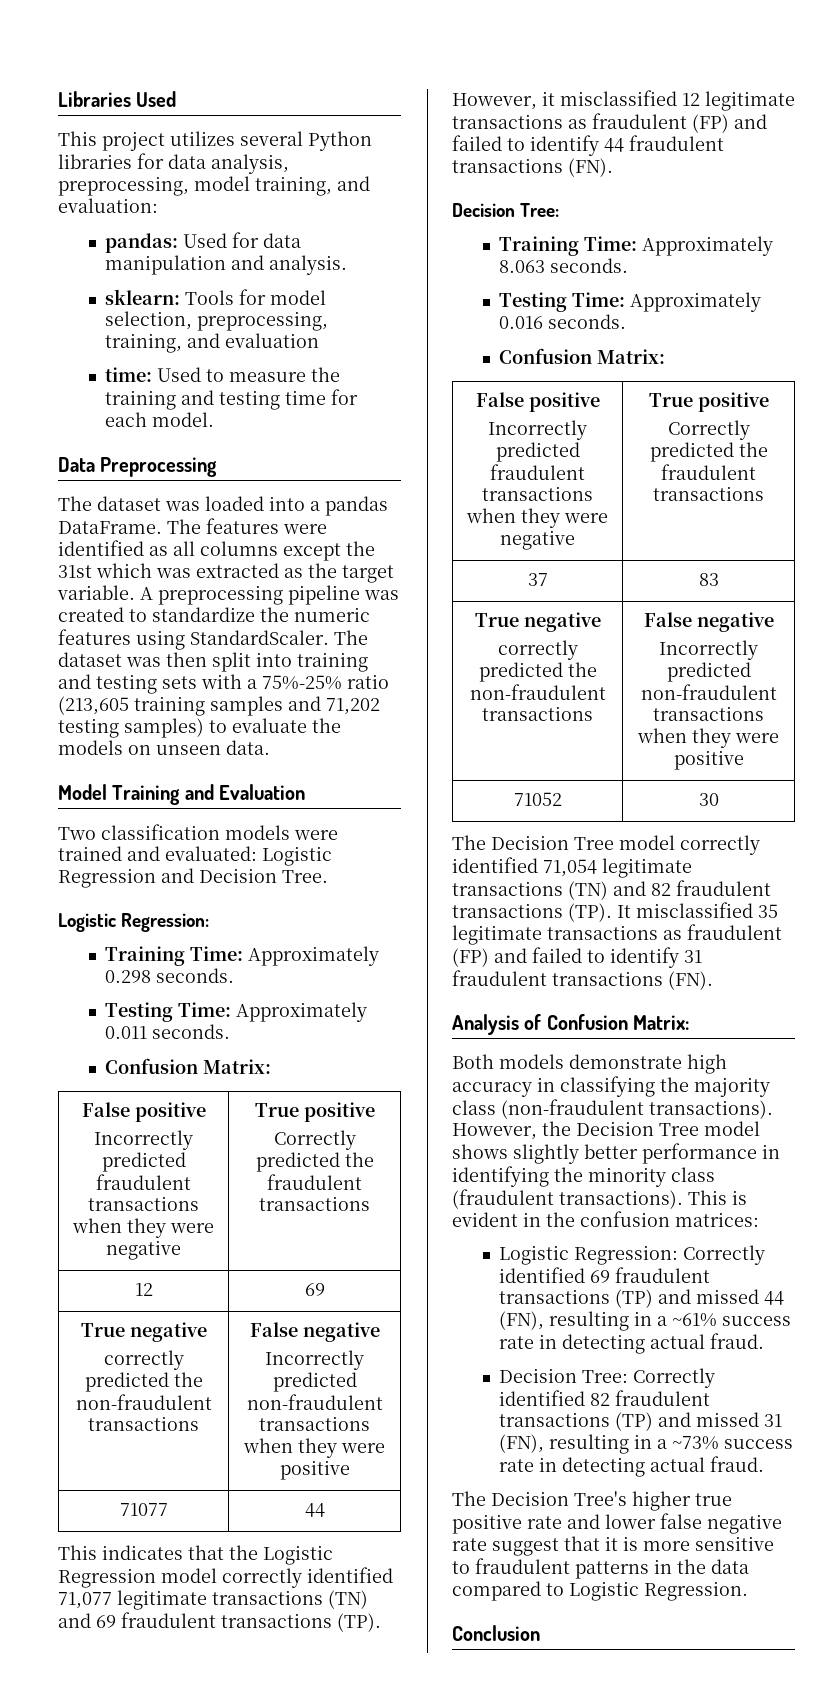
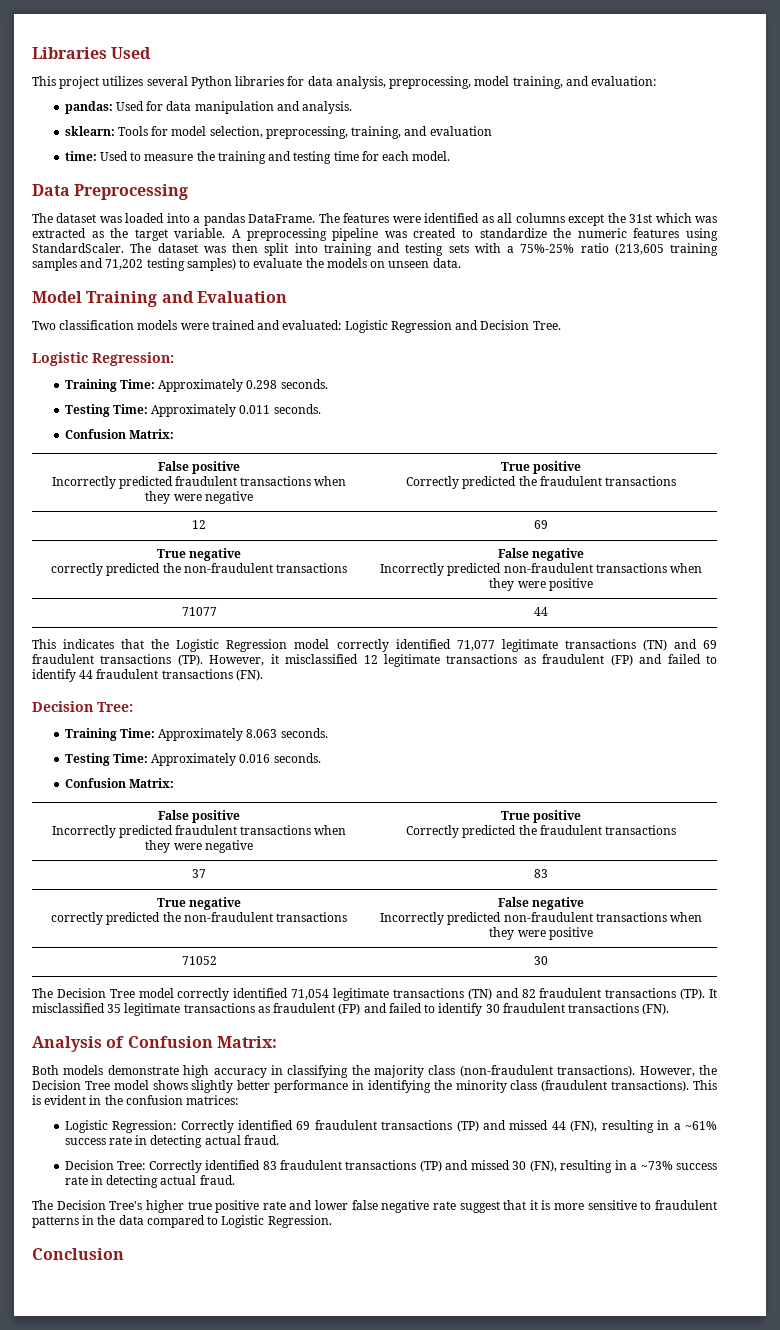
[684,950,702,963] 31 -> [485,1004,500,1013] 30
[589,1390,710,1406] [498,1412,782,1431] 82 fraudulent transactions (TP) and missed 31 -> [262,1160,527,1172] 83 fraudulent transactions (TP) and missed 30

